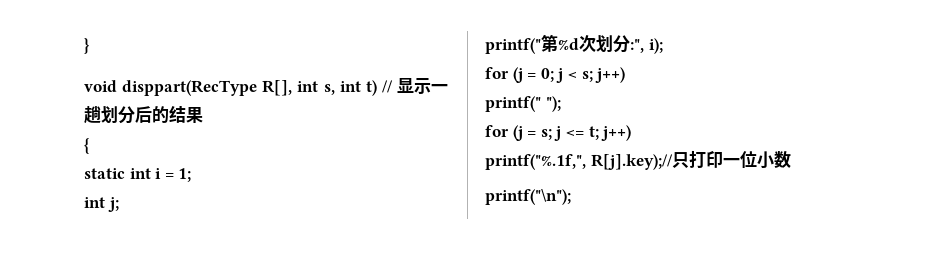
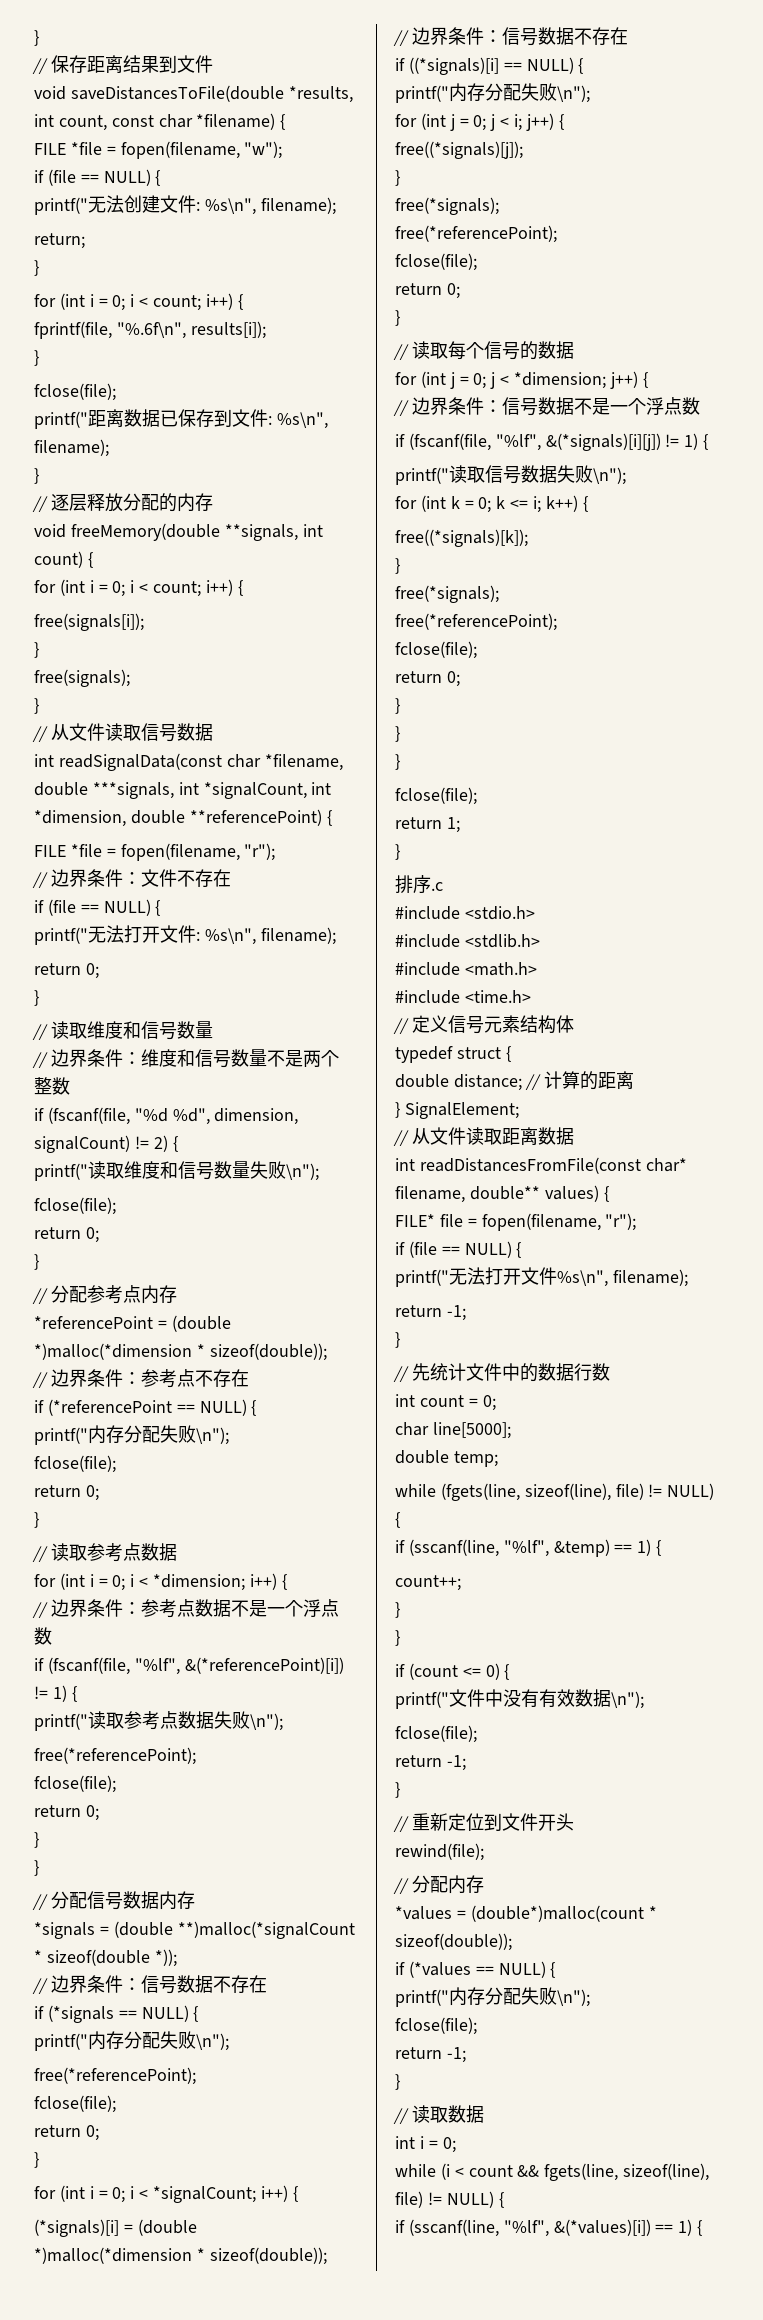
[84,38,90,54] [84,78,448,96] [84,105,203,124] [84,138,89,154] [84,168,192,182] [84,197,119,212] [485,34,663,54] [485,67,626,83] [485,96,561,112] [485,125,632,141] [485,150,791,170] [485,189,571,205] } // void disppart(RecType R[], int s, int t) // 显示一趟划分后的结果 // { // static int i = 1; // int j; // printf("第%d次划分:", i); // for (j = 0; j < s; j++) // printf(" "); // for (j = s; j <= t; j++) // printf("%.1f,", R[j].key);//只打印一位小数 // printf("\n"); -> [34,30,39,46] [32,55,213,74] [34,85,353,103] [34,113,286,131] [34,141,283,159] [34,169,161,186] [34,195,336,215] [34,233,85,249] [34,260,39,276] [34,293,243,311] [34,321,266,339] [34,350,39,366] [34,383,116,401] [34,409,328,429] [34,439,109,457] [34,468,39,484] [32,493,213,512] [34,523,323,541] [34,551,93,568] [34,579,243,597] [34,613,144,631] [34,642,39,658] [34,669,130,687] [34,698,39,714] [32,723,213,742] [34,753,343,771] [34,782,332,799] [34,809,332,827] [34,843,276,861] [32,869,231,888] [34,899,161,916] [34,925,336,945] [34,963,99,979] [34,990,39,1006] [32,1021,213,1040] [32,1049,339,1068] [34,1077,70,1095] [34,1107,299,1125] [34,1135,178,1153] [34,1161,319,1181] [34,1197,116,1215] [34,1227,99,1243] [34,1254,39,1270] [32,1285,177,1304] [34,1315,231,1332] [34,1343,327,1361] [32,1369,249,1388] [34,1399,257,1416] [34,1425,229,1445] [34,1455,116,1473] [34,1485,99,1501] [34,1512,39,1528] [32,1543,177,1562] [34,1573,287,1591] [32,1599,339,1618] [34,1627,52,1645] [34,1657,344,1675] [34,1685,77,1702] [34,1711,283,1731] [34,1747,196,1765] [34,1775,116,1793] [34,1805,99,1821] [34,1832,39,1848] [34,1860,39,1876] [32,1891,195,1910] [34,1921,355,1939] [34,1949,177,1967] [32,1975,267,1994] [34,2005,199,2023] [34,2031,229,2051] [34,2067,196,2085] [34,2095,116,2113] [34,2125,99,2141] [34,2152,39,2168] [34,2185,298,2203] [34,2219,197,2237] [34,2247,327,2265] [393,27,628,46] [395,57,584,75] [395,83,590,103] [395,113,564,131] [395,141,523,159] [395,170,400,186] [395,197,499,215] [395,225,557,243] [395,253,477,271] [395,283,460,299] [395,310,400,326] [393,341,574,360] [395,371,648,389] [393,397,700,416] [395,433,709,451] [395,465,626,485] [395,495,588,513] [395,529,528,547] [395,558,400,574] [395,585,499,603] [395,613,557,631] [395,641,477,659] [395,671,460,687] [395,698,400,714] [395,726,400,742] [395,754,400,770] [395,787,477,805] [395,817,460,833] [395,844,400,860] [395,875,443,894] [395,906,535,920] [395,934,540,948] [395,962,537,976] [395,990,531,1004] [393,1015,574,1034] [395,1046,511,1063] [395,1071,634,1091] [395,1102,519,1119] [393,1127,574,1146] [395,1157,687,1174] [395,1185,609,1203] [395,1213,637,1231] [395,1241,522,1258] [395,1267,688,1287] [395,1305,466,1321] [395,1332,400,1348] [393,1363,610,1382] [395,1394,496,1411] [395,1422,511,1439] [395,1450,498,1467] [395,1483,715,1501] [395,1512,400,1528] [395,1539,662,1557] [395,1575,461,1591] [395,1602,400,1618] [395,1630,400,1646] [395,1663,510,1680] [395,1689,644,1709] [395,1725,477,1743] [395,1755,466,1771] [395,1782,400,1798] [393,1813,574,1832] [395,1843,484,1861] [393,1875,484,1894] [395,1905,657,1922] [395,1933,512,1951] [395,1961,556,1978] [395,1987,590,2007] [395,2017,477,2035] [395,2047,466,2063] [395,2074,400,2090] [393,2105,484,2124] [395,2136,456,2153] [395,2163,710,2181] [395,2191,504,2208] [395,2219,703,2237] } // // 保存距离结果到文件 // void saveDistancesToFile(double *results, int count, const char *filename) { // FILE *file = fopen(filename, "w"); // if (file == NULL) { // printf("无法创建文件: %s\n", filename); // return; // } // for (int i = 0; i < count; i++) { // fprintf(file, "%.6f\n", results[i]); // } // fclose(file); // printf("距离数据已保存到文件: %s\n", filename); // } // // 逐层释放分配的内存 // void freeMemory(double **signals, int count) { // for (int i = 0; i < count; i++) { // free(signals[i]); // } // free(signals); // } // // 从文件读取信号数据 // int readSignalData(const char *filename, double ***signals, int *signalCount, int *dimension, double **referencePoint) { // FILE *file = fopen(filename, "r"); // // 边界条件：文件不存在 // if (file == NULL) { // printf("无法打开文件: %s\n", filename); // return 0; // } // // 读取维度和信号数量 // // 边界条件：维度和信号数量不是两个整数 // if (fscanf(file, "%d %d", dimension, signalCount) != 2) { // printf("读取维度和信号数量失败\n"); // fclose(file); // return 0; // } // // 分配参考点内存 // *referencePoint = (double *)malloc(*dimension * sizeof(double)); // // 边界条件：参考点不存在 // if (*referencePoint == NULL) { // printf("内存分配失败\n"); // fclose(file); // return 0; // } // // 读取参考点数据 // for (int i = 0; i < *dimension; i++) { // // 边界条件：参考点数据不是一个浮点数 // if (fscanf(file, "%lf", &(*referencePoint)[i]) != 1) { // printf("读取参考点数据失败\n"); // free(*referencePoint); // fclose(file); // return 0; // } // } // // 分配信号数据内存 // *signals = (double **)malloc(*signalCount * sizeof(double *)); // // 边界条件：信号数据不存在 // if (*signals == NULL) { // printf("内存分配失败\n"); // free(*referencePoint); // fclose(file); // return 0; // } // for (int i = 0; i < *signalCount; i++) { // (*signals)[i] = (double *)malloc(*dimension * sizeof(double)); // // 边界条件：信号数据不存在 // if ((*signals)[i] == NULL) { // printf("内存分配失败\n"); // for (int j = 0; j < i; j++) { // free((*signals)[j]); // } // free(*signals); // free(*referencePoint); // fclose(file); // return 0; // } // // 读取每个信号的数据 // for (int j = 0; j < *dimension; j++) { // // 边界条件：信号数据不是一个浮点数 // if (fscanf(file, "%lf", &(*signals)[i][j]) != 1) { // printf("读取信号数据失败\n"); // for (int k = 0; k <= i; k++) { // free((*signals)[k]); // } // free(*signals); // free(*referencePoint); // fclose(file); // return 0; // } // } // } // fclose(file); // return 1; // } // 排序.c // #include <stdio.h> // #include <stdlib.h> // #include <math.h> // #include <time.h> // // 定义信号元素结构体 // typedef struct { // double distance; // 计算的距离 // } SignalElement; // // 从文件读取距离数据 // int readDistancesFromFile(const char* filename, double** values) { // FILE* file = fopen(filename, "r"); // if (file == NULL) { // printf("无法打开文件%s\n", filename); // return -1; // } // // 先统计文件中的数据行数 // int count = 0; // char line[5000]; // double temp; // while (fgets(line, sizeof(line), file) != NULL) { // if (sscanf(line, "%lf", &temp) == 1) { // count++; // } // } // if (count <= 0) { // printf("文件中没有有效数据\n"); // fclose(file); // return -1; // } // // 重新定位到文件开头 // rewind(file); // // 分配内存 // *values = (double*)malloc(count * sizeof(double)); // if (*values == NULL) { // printf("内存分配失败\n"); // fclose(file); // return -1; // } // // 读取数据 // int i = 0; // while (i < count && fgets(line, sizeof(line), file) != NULL) { // if (sscanf(line, "%lf", &(*values)[i]) == 1) {

